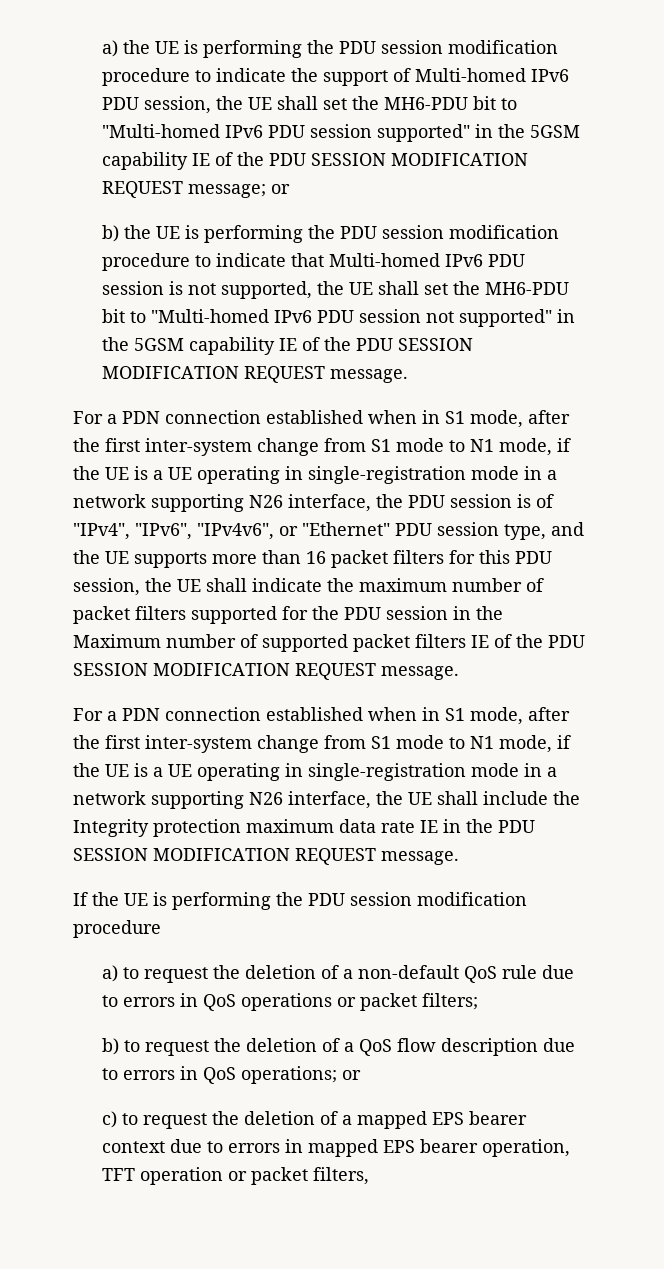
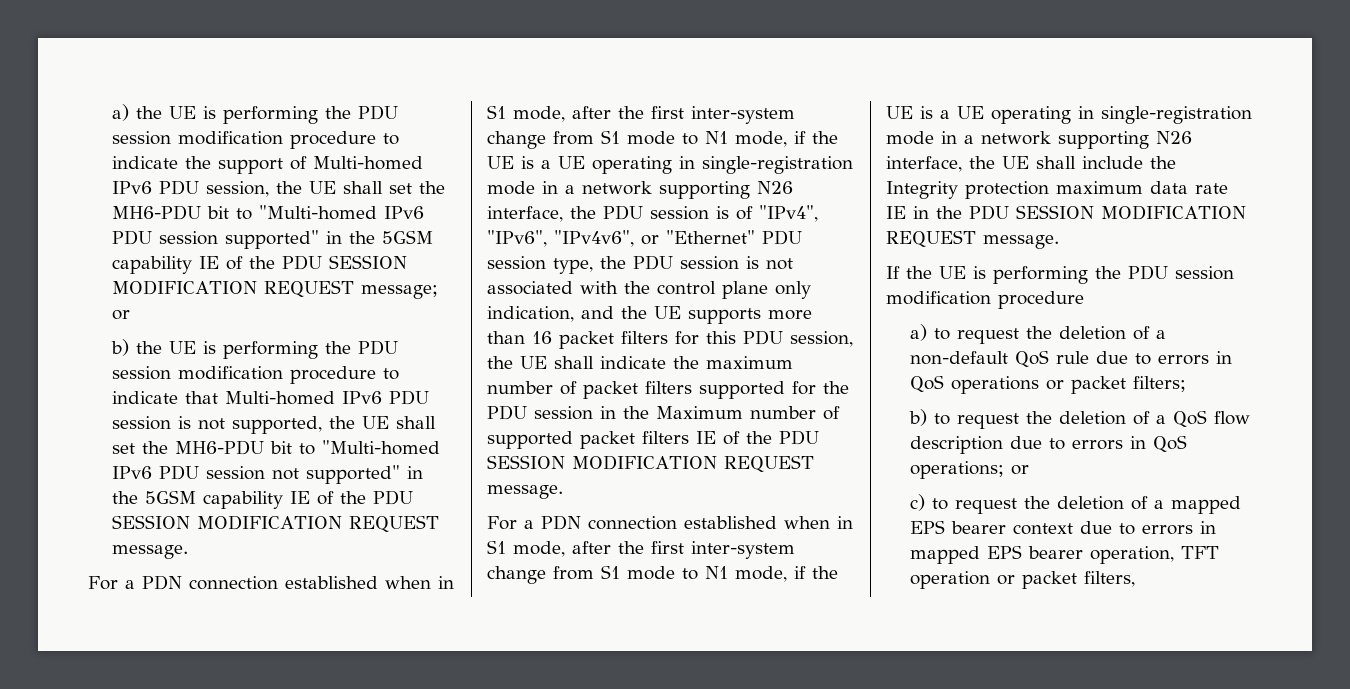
(546, 532) none -> [600,255,793,270] [487,281,811,299] [487,306,574,322] the PDU session is not associated with the control plane only indication,

